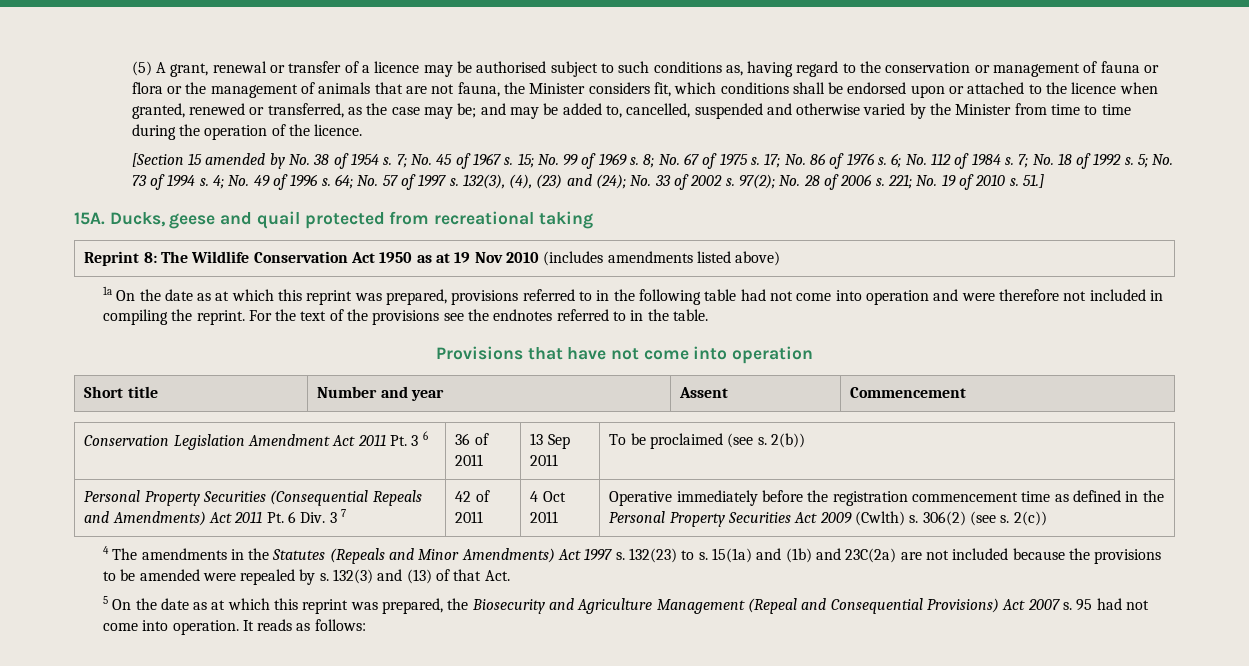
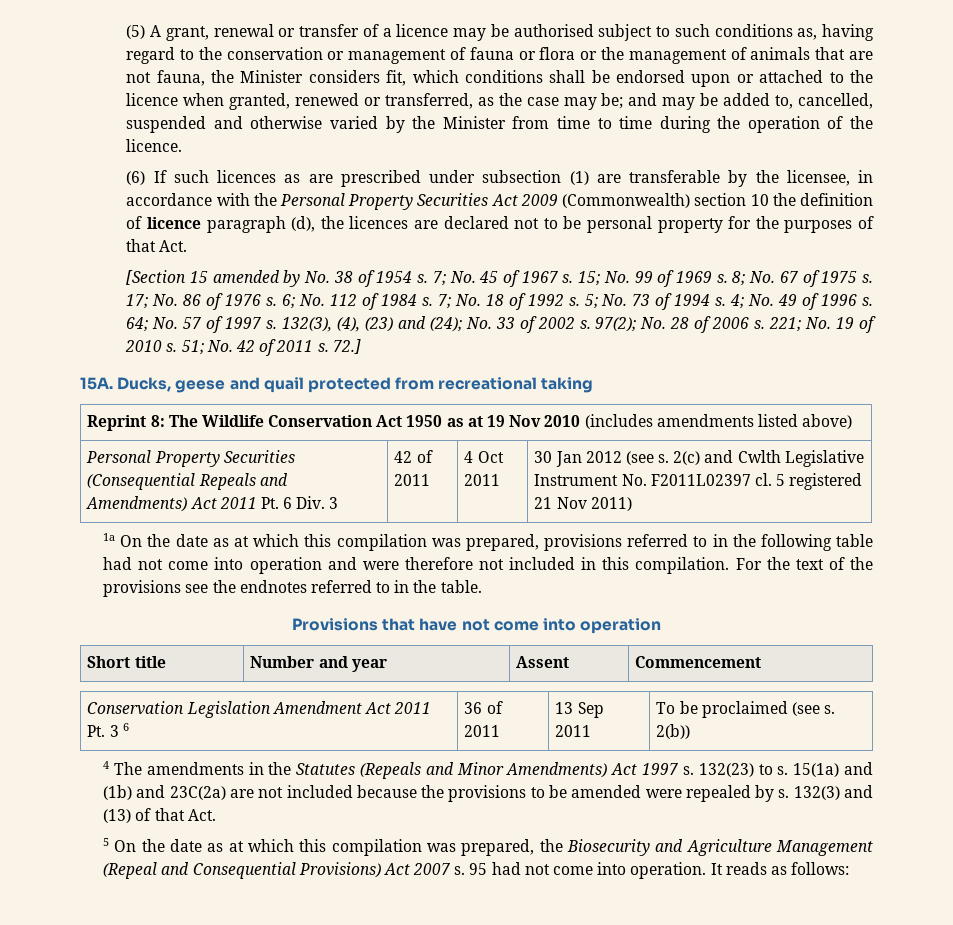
(363, 130) none -> [126,170,873,187] [126,193,873,210] [126,216,874,233] [126,239,188,252] // (6) If such licences as are prescribed under subsection (1) are transferable by the licensee, in accordance with the Personal Property Securities Act 2009 (Commonwealth) section 10 the definition of licence paragraph (d), the licences are declared not to be personal property for the purposes of that Act.
[1022,174,1044,188] 51.] -> [181,339,361,356] 51; No. 42 of 2011 s. 72.]
(781, 258) none -> [86,450,295,467] [87,473,288,490] [86,496,339,512] [394,450,433,463] [394,474,431,486] [464,451,504,463] [464,474,501,486] [534,450,864,467] [534,473,863,490] [534,497,632,511] // Personal Property Securities (Consequential Repeals and Amendments) Act 2011 Pt. 6 Div. 3 | 42 of 2011 | 4 Oct 2011 | 30 Jan 2012 (see s. 2(c) and Cwlth Legislative Instrument No. F2011L02397 cl. 5 registered 21 Nov 2011)
[306,290,353,305] reprint -> [336,534,427,551] compilation
[102,309,245,325] compiling the reprint. -> [602,557,730,574] this compilation.
[84,490,422,506] [84,509,347,526] [455,490,490,502] [455,511,484,523] [530,491,566,502] [530,511,559,523] [609,490,1164,506] [609,511,1047,527] // Personal Property Securities (Consequential Repeals and Amendments) Act 2011 Pt. 6 Div. 3 7 | 42 of 2011 | 4 Oct 2011 | Operative immediately before the registration commencement time as defined in the Personal Property Securities Act 2009 (Cwlth) s. 306(2) (see s. 2(c)) -> (691, 731) none
[302,599,349,614] reprint -> [331,839,422,856] compilation

